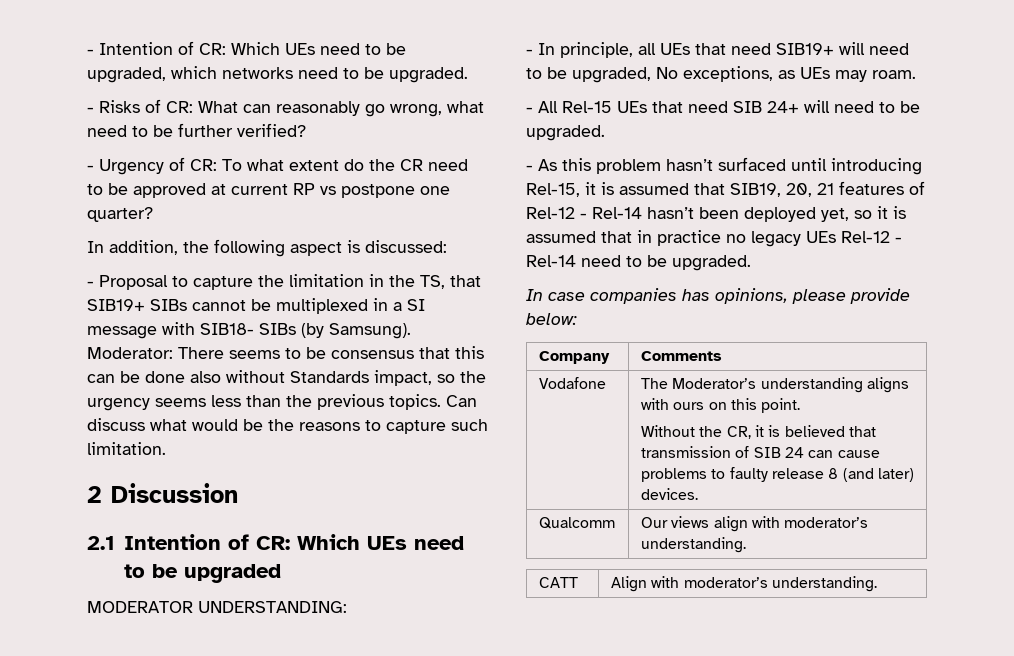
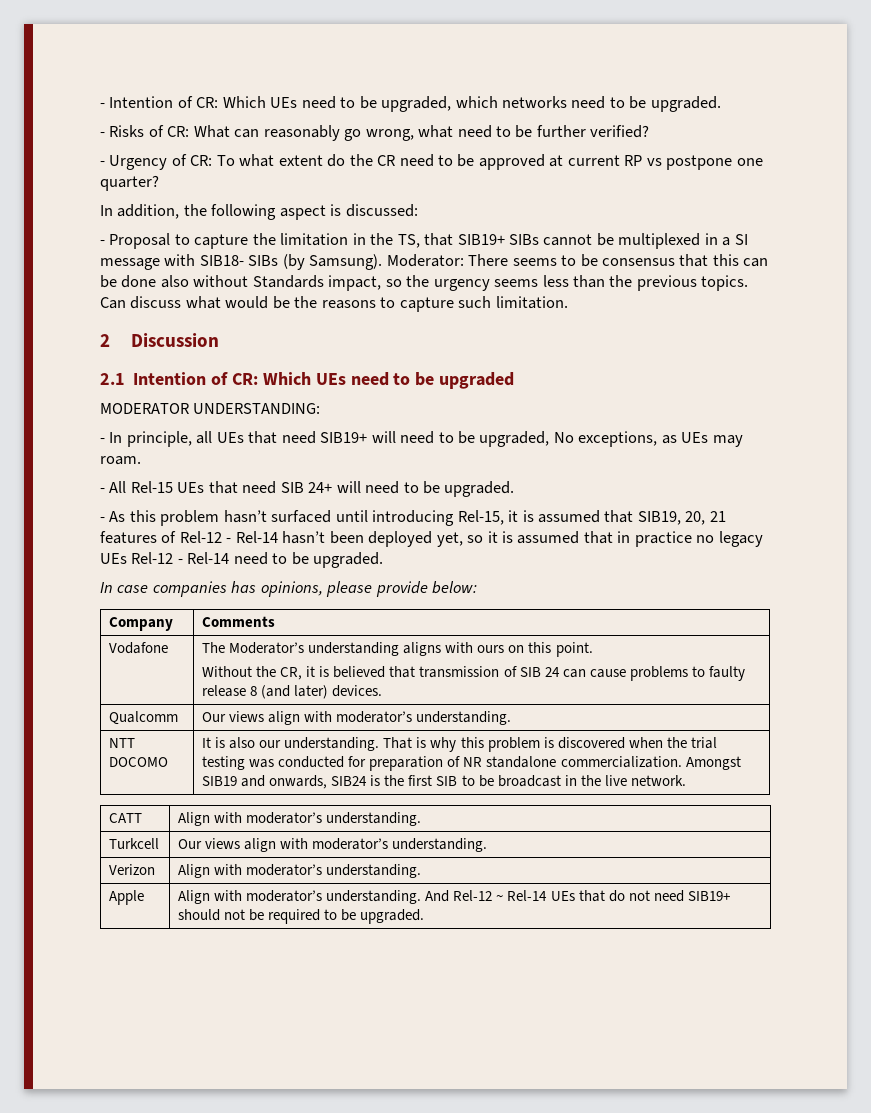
(746, 545) none -> [109,738,136,748] [109,757,169,767] [202,737,717,752] [202,756,741,771] [202,775,686,789] // NTT DOCOMO | It is also our understanding. That is why this problem is discovered when the trial testing was conducted for preparation of NR standalone commercialization. Amongst SIB19 and onwards, SIB24 is the first SIB to be broadcast in the live network.
(877, 584) none -> [109,838,160,849] [178,838,488,852] [109,864,156,875] [178,864,422,878] [109,890,145,905] [178,890,730,904] [178,909,425,924] // Turkcell | Our views align with moderator’s understanding. // Verizon | Align with moderator’s understanding. // Apple | Align with moderator’s understanding. And Rel-12 ~ Rel-14 UEs that do not need SIB19+ should not be required to be upgraded.

